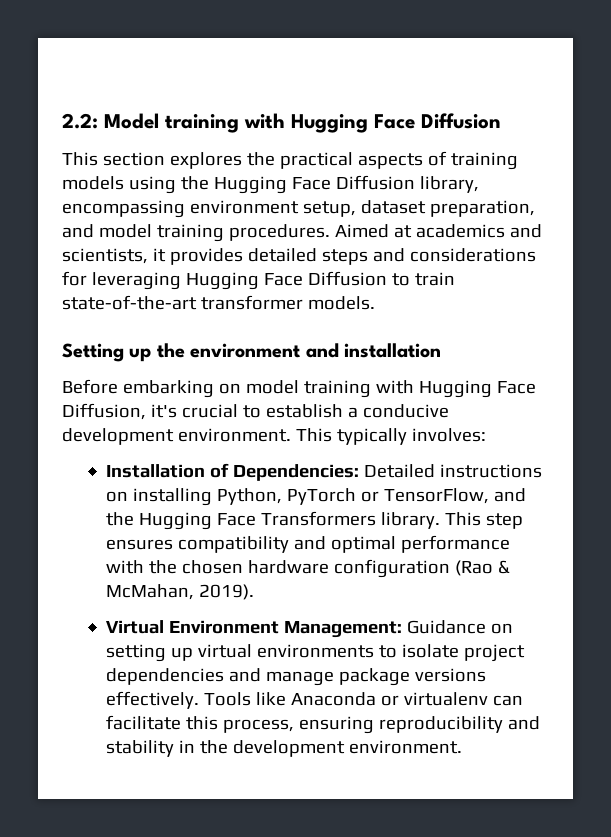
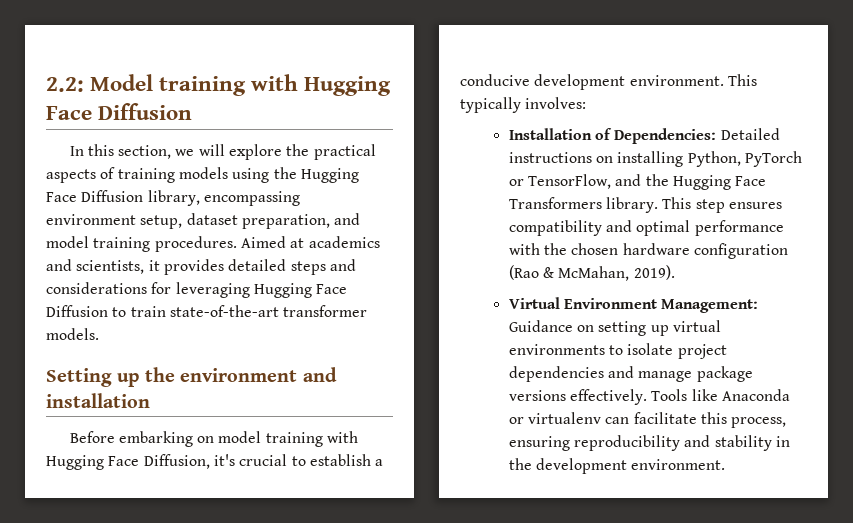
[62,152,242,169] This section explores -> [69,144,283,160] In this section, we will explore

